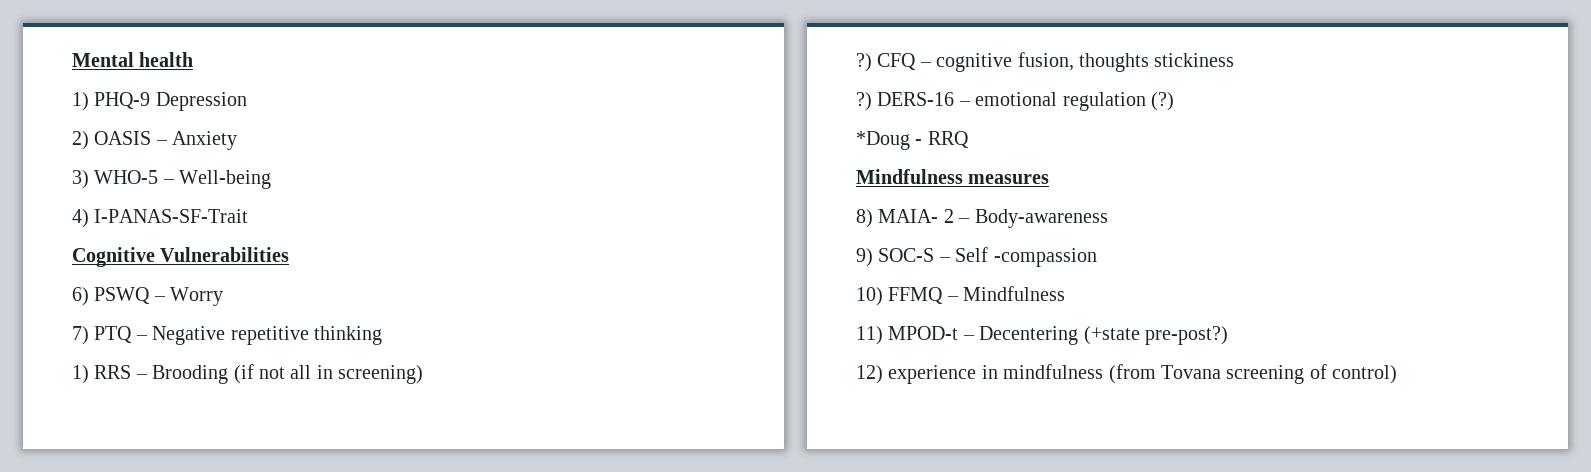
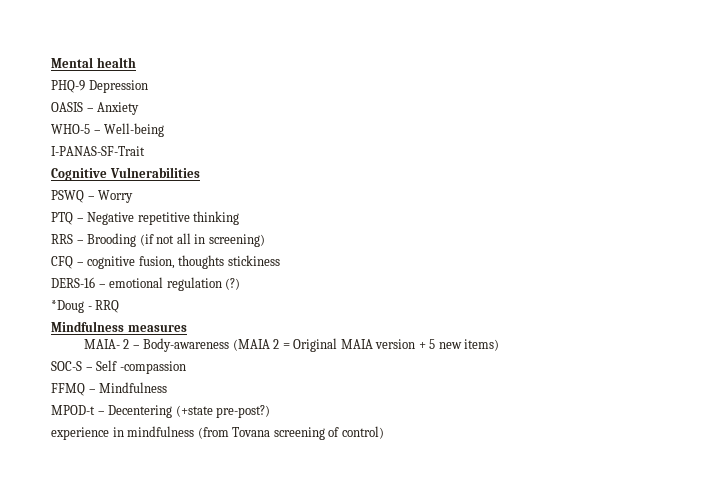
[72,92,89,111] 1) -> (136, 62) none
[72,131,89,150] 2) -> (148, 86) none
[72,170,89,189] 3) -> (140, 108) none
[72,209,89,228] 4) -> (165, 130) none
[72,287,89,306] 6) -> (200, 172) none
[72,326,89,345] 7) -> (134, 196) none
[72,365,89,384] 1) -> (240, 218) none
[856,53,872,72] ?) -> (265, 240) none
[856,92,872,111] ?) -> (280, 260) none
[856,209,873,228] 8) -> (187, 328) none
[856,248,873,267] // 9) -> [232,338,500,352] (MAIA 2 = Original MAIA version + 5 new items) //
[856,287,883,306] 10) -> (186, 367) none
[856,326,883,345] 11) -> (168, 387) none
[856,365,883,384] 12) -> (271, 411) none

